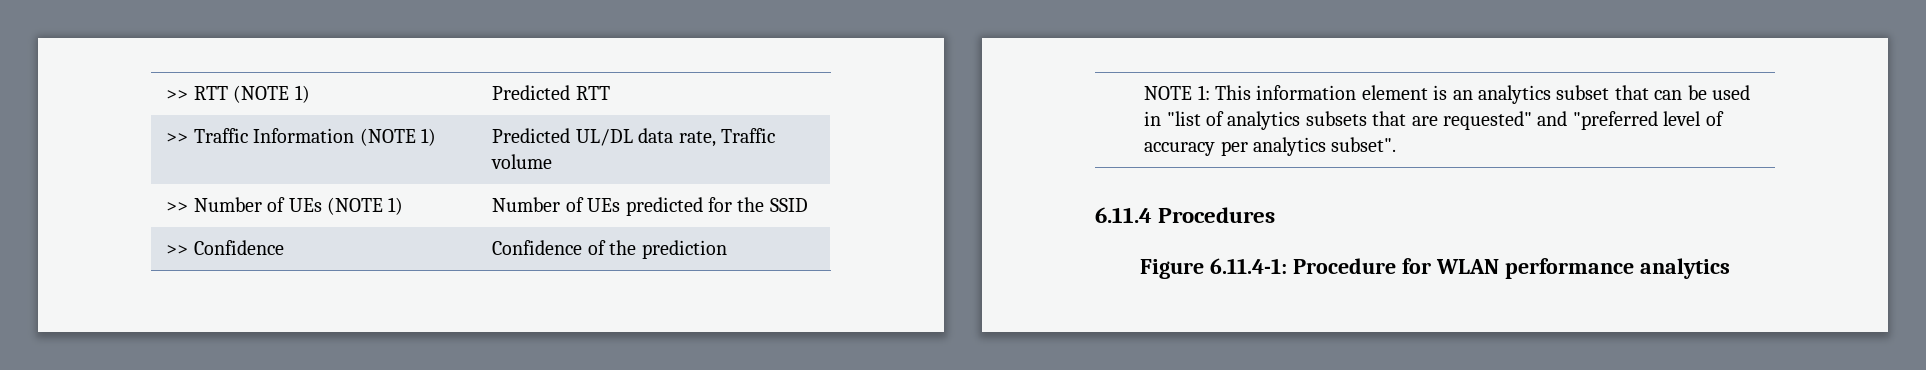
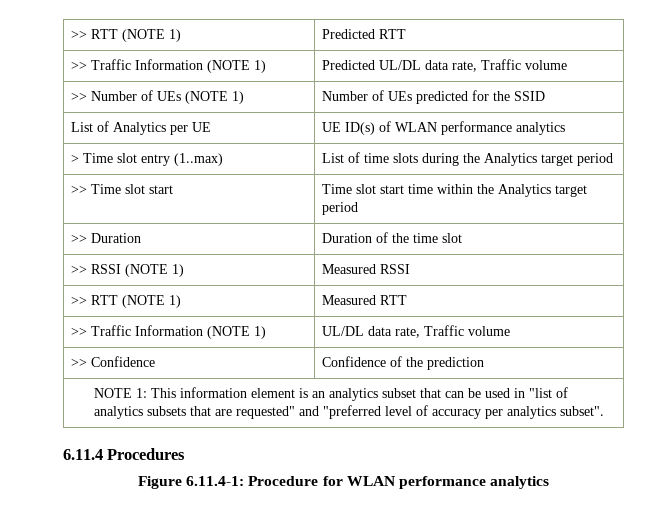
(808, 205) none -> [71,121,212,135] [322,121,566,135] [71,153,224,166] [322,152,614,166] [71,184,174,194] [322,184,588,197] [322,202,359,215] [71,233,142,243] [322,232,463,243] [71,264,185,277] [322,264,411,274] [71,295,182,308] [322,295,408,305] [71,325,267,339] [322,325,511,338] // List of Analytics per UE | UE ID(s) of WLAN performance analytics // > Time slot entry (1..max) | List of time slots during the Analytics target period // >> Time slot start | Time slot start time within the Analytics target period // >> Duration | Duration of the time slot // >> RSSI (NOTE 1) | Measured RSSI // >> RTT (NOTE 1) | Measured RTT // >> Traffic Information (NOTE 1) | UL/DL data rate, Traffic volume

